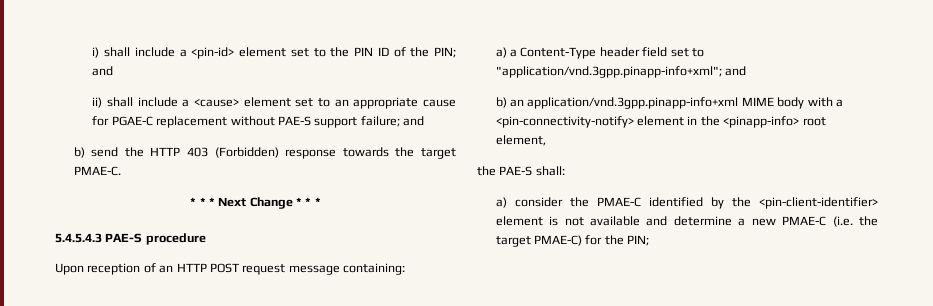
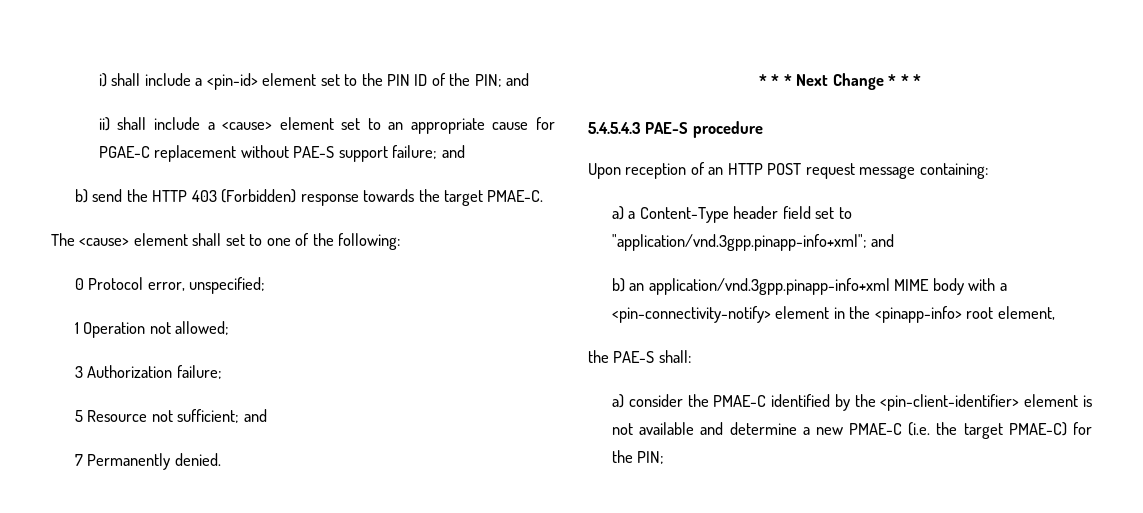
(121, 171) none -> [51,233,401,250] [74,277,266,294] [74,321,230,338] [74,365,222,379] [74,409,267,423] [74,453,221,470] // The <cause> element shall set to one of the following: // 0 Protocol error, unspecified; // 1 Operation not allowed; // 3 Authorization failure; // 5 Resource not sufficient; and // 7 Permanently denied.

